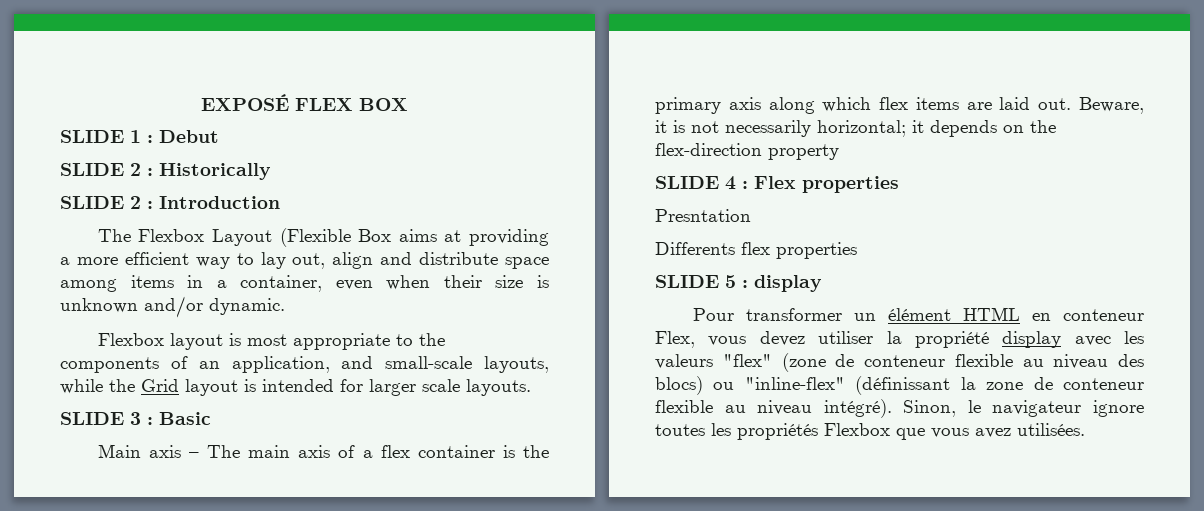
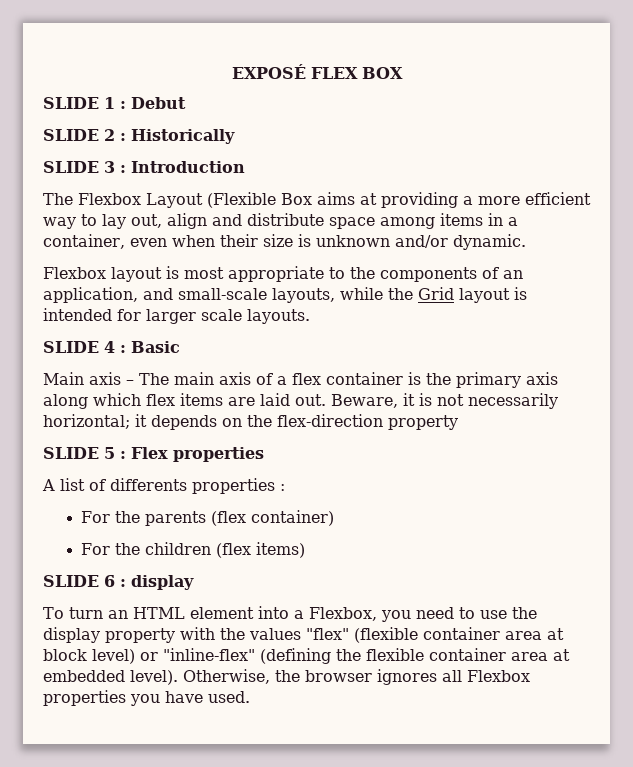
[130,196,141,209] 2 -> [104,161,115,173] 3
[130,412,141,425] 3 -> [104,341,115,353] 4
[725,176,736,190] 4 -> [104,447,115,459] 5
[655,209,751,222] [655,242,857,259] [655,275,736,288] Presntation // Differents flex properties // SLIDE 5 -> [42,478,285,494] [81,510,335,526] [81,542,306,558] [43,575,115,587] A list of differents properties : // For the parents (flex container) // For the children (flex items) // SLIDE 6
[692,307,1144,321] [655,331,1144,348] [655,353,1144,372] [655,376,1144,395] [655,399,1144,418] [655,423,1085,440] Pour transformer un élément HTML en conteneur Flex, vous devez utiliser la propriété display avec les valeurs "flex" (zone de conteneur flexible au niveau des blocs) ou "inline-flex" (définissant la zone de conteneur flexible au niveau intégré). Sinon, le navigateur ignore toutes les propriétés Flexbox que vous avez utilisées. -> [43,606,537,622] [43,627,564,643] [43,648,570,664] [43,669,530,685] [43,690,250,706] To turn an HTML element into a Flexbox, you need to use the display property with the values "flex" (flexible container area at block level) or "inline-flex" (defining the flexible container area at embedded level). Otherwise, the browser ignores all Flexbox properties you have used.

